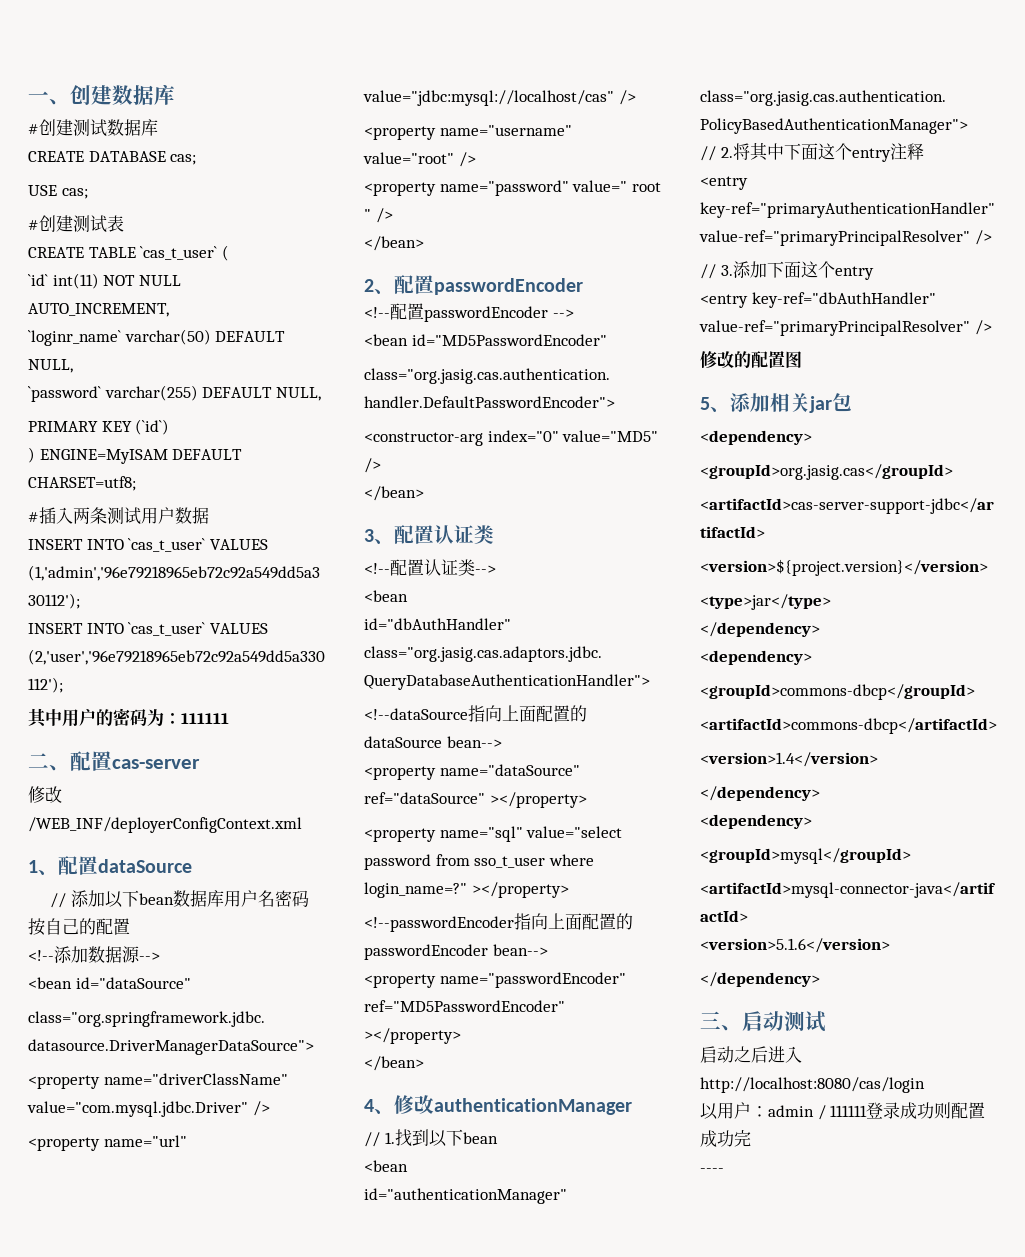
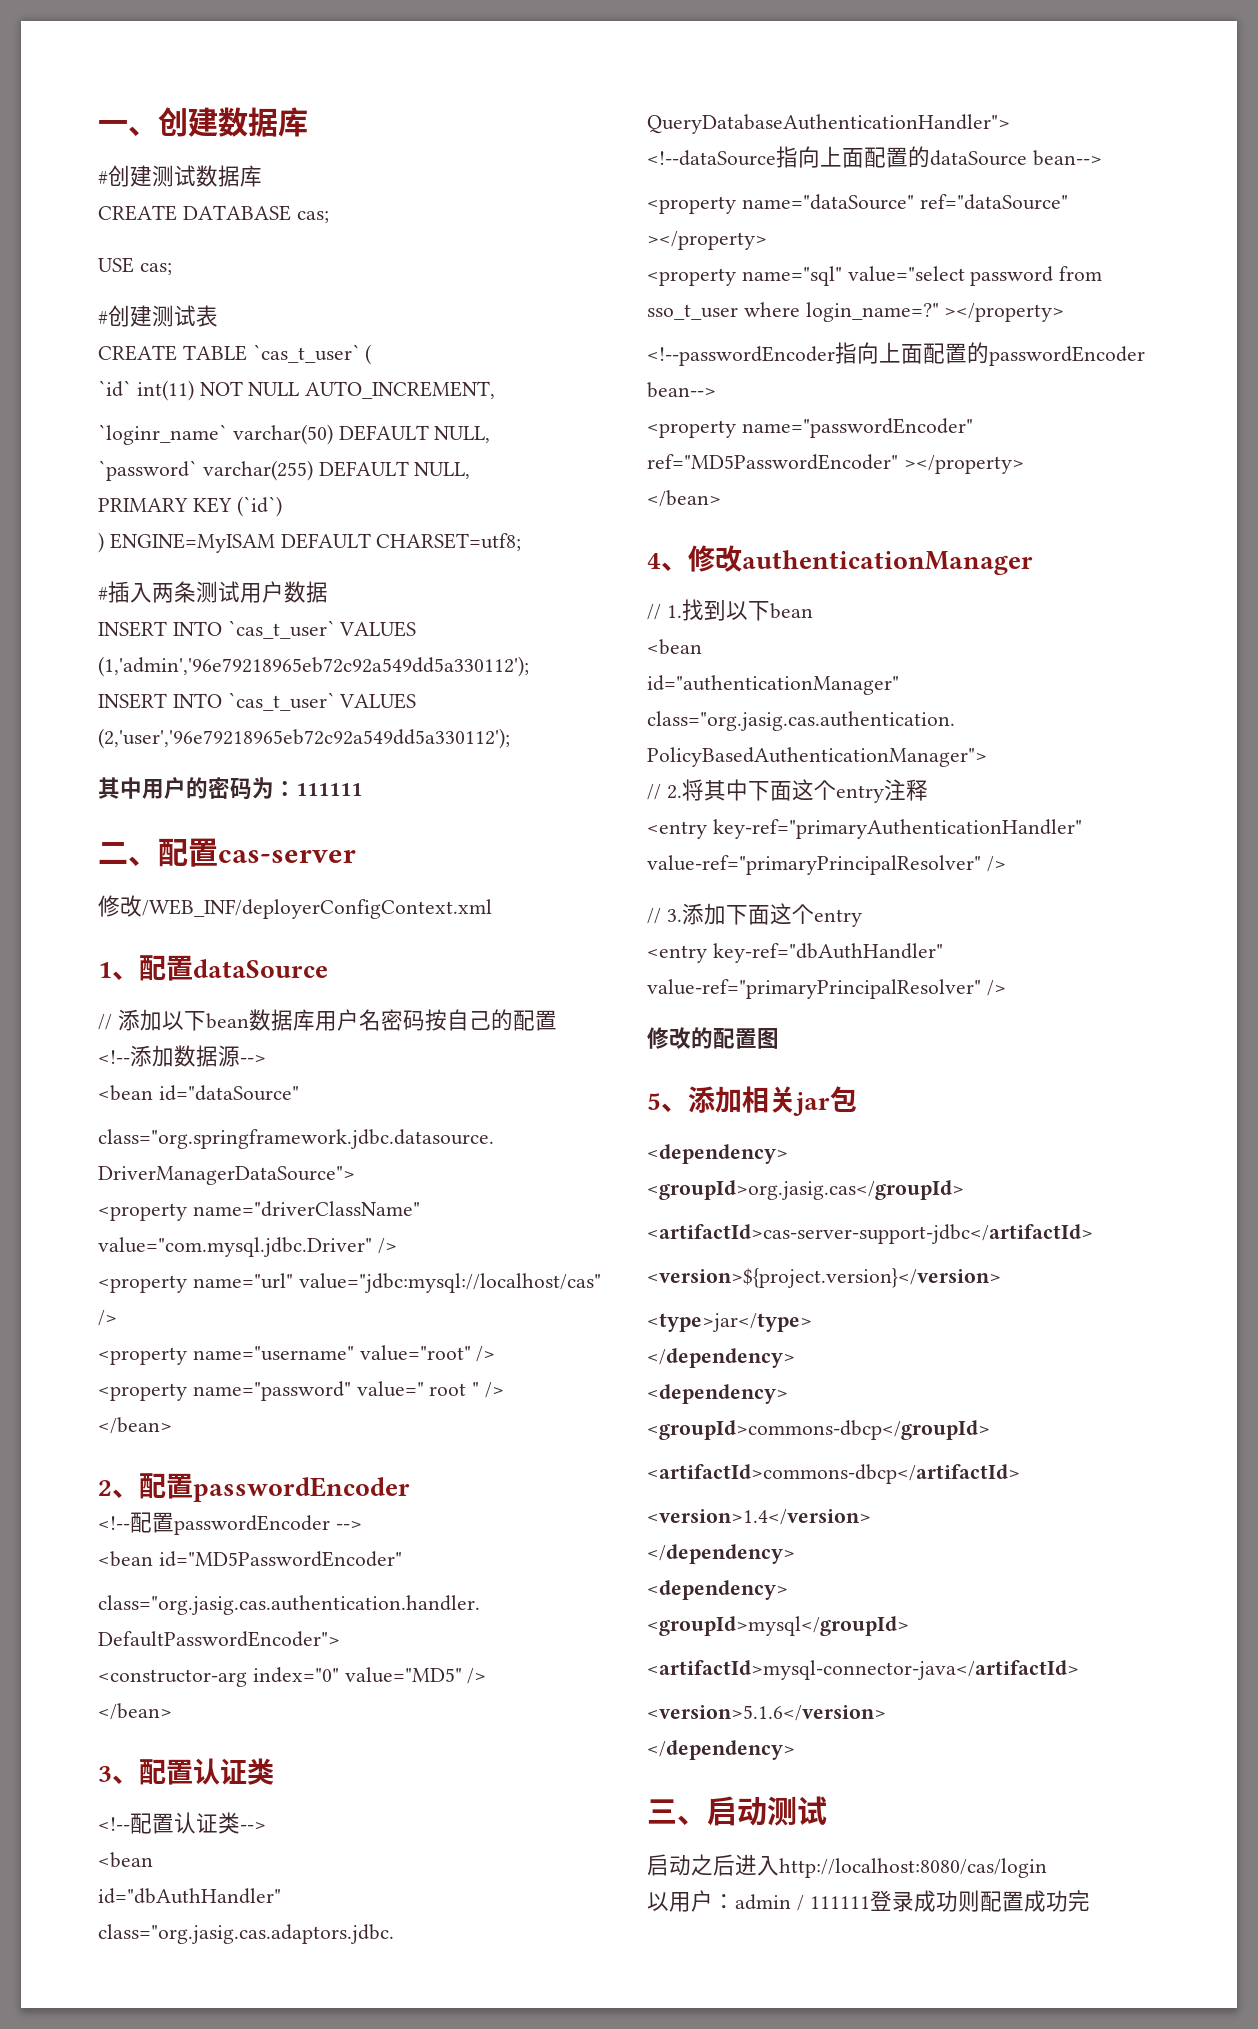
[700,1168,724,1173] // ---- -> (1090, 1901) none

